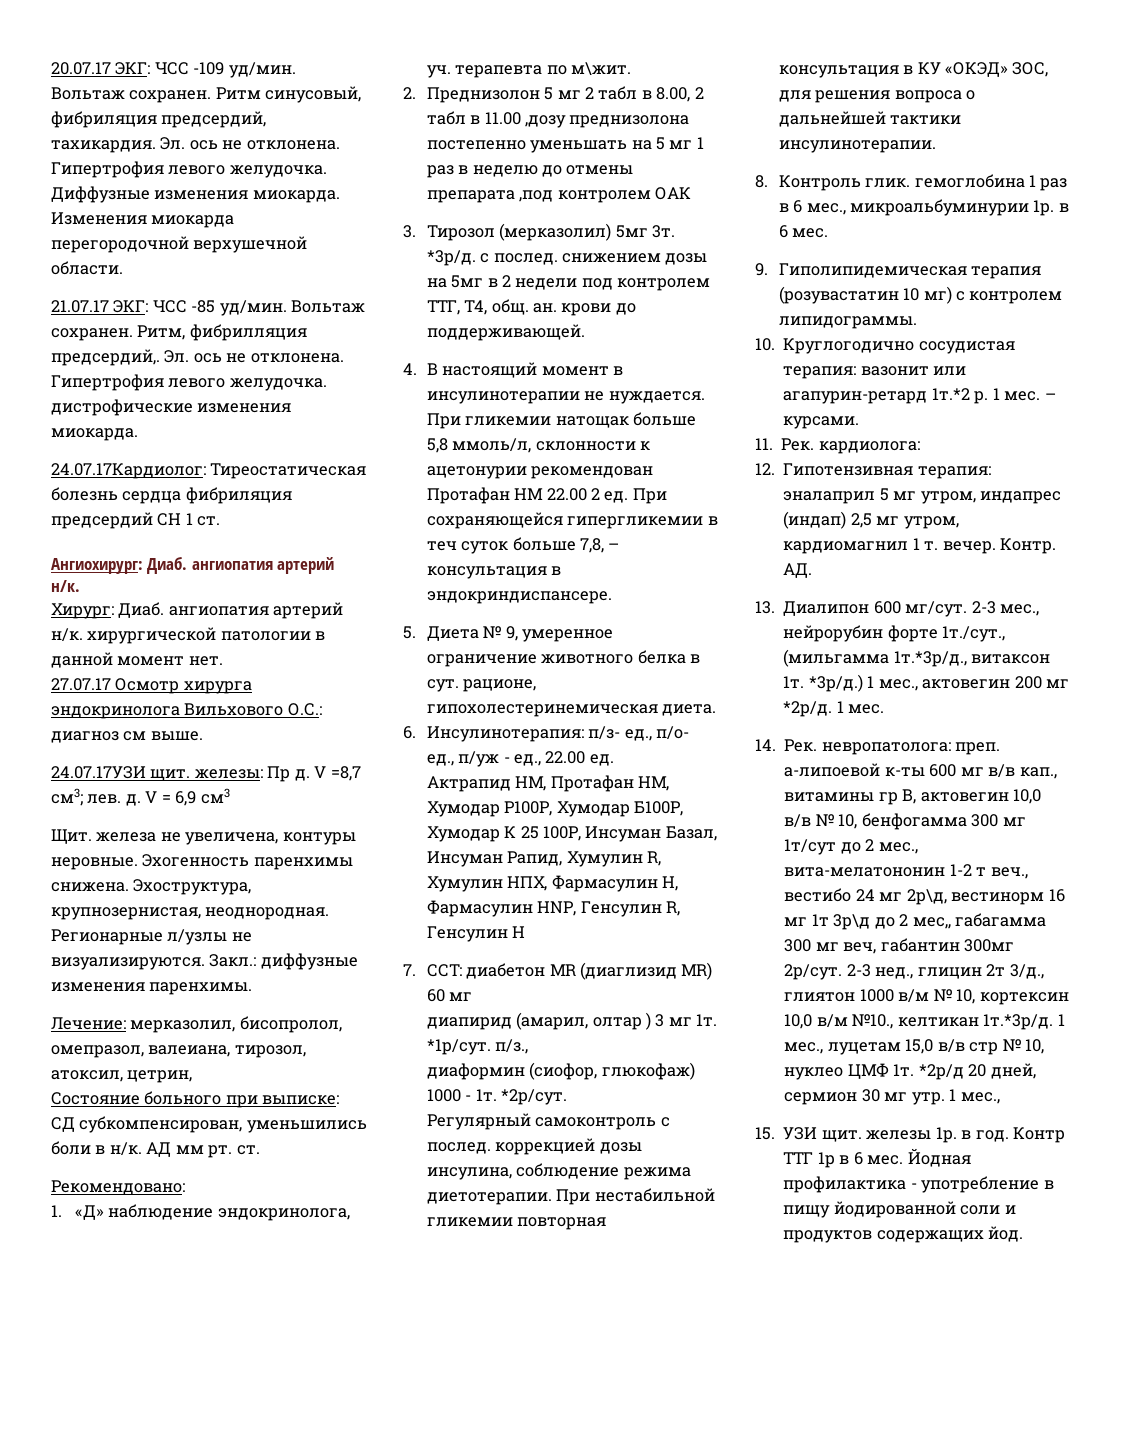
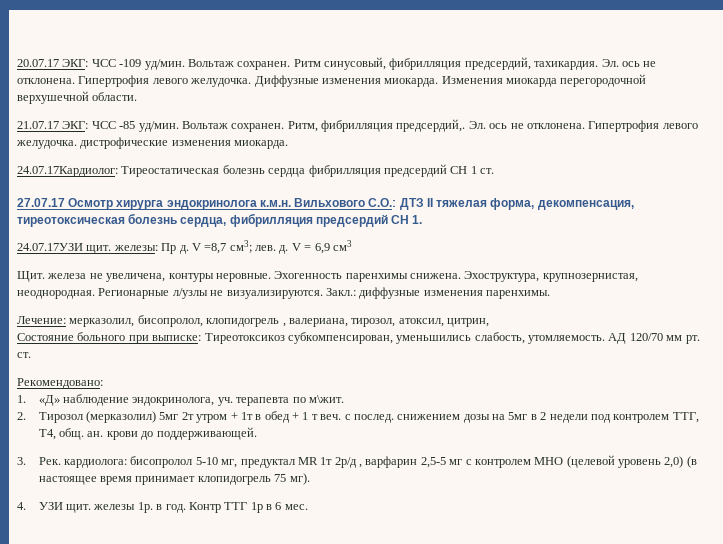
[51,111,157,128] фибриляция -> [389,58,462,70] фибрилляция
[185,487,292,504] фибриляция -> [308,165,381,177] фибрилляция
[51,557,335,574] [51,580,80,592] [51,602,344,619] [51,627,326,644] [51,652,223,668] [51,678,252,694] [51,703,322,719] [51,731,203,743] Ангиохирург: Диаб. ангиопатия артерий н/к. // Хирург: Диаб. ангиопатия артерий н/к. хирургической патологии в данной момент нет. // 27.07.17 Осмотр хирурга эндокринолога Вильхового О.С.: диагноз см выше. -> [17,198,634,210] [17,213,423,227] 27.07.17 Осмотр хирурга эндокринолога к.м.н. Вильхового С.О.: ДТЗ II тяжелая форма, декомпенсация, тиреотоксическая болезнь сердца, фибрилляция предсердий СН 1.
[51,1045,231,1058] омепразол, валеиана, -> [206,318,348,327] клопидогрель , валериана,
[127,1070,193,1083] цетрин, -> [447,318,489,327] цитрин,
[51,1117,75,1132] СД -> [204,333,285,344] Тиреотоксикоз
[51,1141,172,1157] боли в н/к. АД -> [474,332,663,344] слабость, утомляемость. АД 120/70
[426,86,704,103] [426,111,690,128] [426,137,704,153] [426,165,634,178] [426,187,692,203] [403,223,676,241] [426,250,476,266] Преднизолон 5 мг 2 табл в 8.00, 2 табл в 11.00 ,дозу преднизолона постепенно уменьшать на 5 мг 1 раз в неделю до отмены препарата ,под контролем ОАК // 3. Тирозол (мерказолил) 5мг 3т. *3р/д. -> [38,411,342,423] Тирозол (мерказолил) 5мг 2т утром + 1т в обед + 1 т веч.
[403,362,624,378] [426,391,705,404] [426,412,697,429] [426,438,651,453] [426,466,654,479] [426,487,667,504] [426,512,718,529] [426,537,620,554] [426,566,562,579] [426,591,612,604] [403,626,614,642] [426,650,701,667] [426,679,537,692] [426,704,717,717] [403,726,690,742] [426,751,614,767] [426,775,670,792] [426,801,684,817] [426,826,717,842] [426,851,662,867] [426,875,679,892] [426,900,681,917] [426,926,526,942] [403,962,713,980] [426,989,473,1002] [426,1012,718,1030] [426,1039,529,1055] [426,1062,695,1080] [426,1089,568,1105] [426,1113,670,1130] [426,1138,642,1155] [426,1163,691,1180] [426,1188,715,1205] [426,1217,607,1230] [778,62,1049,78] [778,90,976,103] [778,111,962,127] [778,140,936,153] [755,174,1068,191] [778,199,1069,216] [778,225,829,238] [755,263,1042,279] [778,286,1063,304] [778,316,917,329] [755,338,1015,354] [783,366,967,379] [783,388,1056,404] [783,416,860,429] [755,438,920,454] [755,463,991,479] [783,488,1062,504] [783,511,959,529] [783,538,1057,554] [783,563,813,578] [755,601,1040,617] [783,625,1006,642] [783,649,1051,667] [783,674,1069,692] [783,701,885,717] [755,739,1001,755] [784,763,1057,779] [784,789,1042,805] [784,813,1026,830] [784,839,918,855] [784,864,1028,879] [784,888,1065,905] [784,913,1046,930] [784,938,1015,954] [784,964,1044,980] [784,989,1069,1005] [784,1014,1065,1030] [784,1039,1044,1055] [784,1063,1036,1080] [784,1089,1000,1105] [755,1127,775,1140] 4. В настоящий момент в инсулинотерапии не нуждается. При гликемии натощак больше 5,8 ммоль/л, склонности к ацетонурии рекомендован Протафан НМ 22.00 2 ед. При сохраняющейся гипергликемии в теч суток больше 7,8, – консультация в эндокриндиспансере. // 5. Диета № 9, умеренное ограничение животного белка в сут. рационе, гипохолестеринемическая диета. // 6. Инсулинотерапия: п/з- ед., п/о- ед., п/уж - ед., 22.00 ед. // Актрапид НМ, Протафан НМ, Хумодар Р100Р, Хумодар Б100Р, Хумодар К 25 100Р, Инсуман Базал, Инсуман Рапид, Хумулин R, Хумулин НПХ, Фармасулин Н, Фармасулин НNР, Генсулин R, Генсулин Н // 7. ССТ: диабетон МR (диаглизид МR) 60 мг // диапирид (амарил, олтар ) 3 мг 1т. *1р/сут. п/з., // диаформин (сиофор, глюкофаж) 1000 - 1т. *2р/сут. // Регулярный самоконтроль с послед. коррекцией дозы инсулина, соблюдение режима диетотерапии. При нестабильной гликемии повторная консультация в КУ «ОКЭД» ЗОС, для решения вопроса о дальнейшей тактики инсулинотерапии. // 8. Контроль глик. гемоглобина 1 раз в 6 мес., микроальбуминурии 1р. в 6 мес. // 9. Гиполипидемическая терапия (розувастатин 10 мг) с контролем липидограммы. // 10. Круглогодично сосудистая терапия: вазонит или агапурин-ретард 1т.*2 р. 1 мес. – курсами. // 11. Рек. кардиолога: // 12. Гипотензивная терапия: эналаприл 5 мг утром, индапрес (индап) 2,5 мг утром, кардиомагнил 1 т. вечер. Контр. АД. // 13. Диалипон 600 мг/сут. 2-3 мес., нейрорубин форте 1т./сут., (мильгамма 1т.*3р/д., витаксон 1т. *3р/д.) 1 мес., актовегин 200 мг *2р/д. 1 мес. // 14. Рек. невропатолога: преп. а-липоевой к-ты 600 мг в/в кап., витамины гр В, актовегин 10,0 в/в № 10, бенфогамма 300 мг 1т/сут до 2 мес., вита-мелатононин 1-2 т веч., вестибо 24 мг 2р\д, вестинорм 16 мг 1т 3р\д до 2 мес,, габагамма 300 мг веч, габантин 300мг 2р/сут. 2-3 нед., глицин 2т 3/д., глиятон 1000 в/м № 10, кортексин 10,0 в/м №10., келтикан 1т.*3р/д. 1 мес., луцетам 15,0 в/в стр № 10, нуклео ЦМФ 1т. *2р/д 20 дней, сермион 30 мг утр. 1 мес., // 15. -> [17,455,697,468] [38,473,310,485] [17,502,26,510] 3. Рек. кардиолога: бисопролол 5-10 мг, предуктал MR 1т 2р/д , варфарин 2,5-5 мг с контролем МНО (целевой уровень 2,0) (в настоящее время принимает клопидогрель 75 мг). // 4.
[907,1148,971,1167] [783,1176,1054,1193] [783,1201,1016,1218] [783,1226,1024,1243] Йодная профилактика - употребление в пищу йодированной соли и продуктов содержащих йод. -> (308, 507) none

